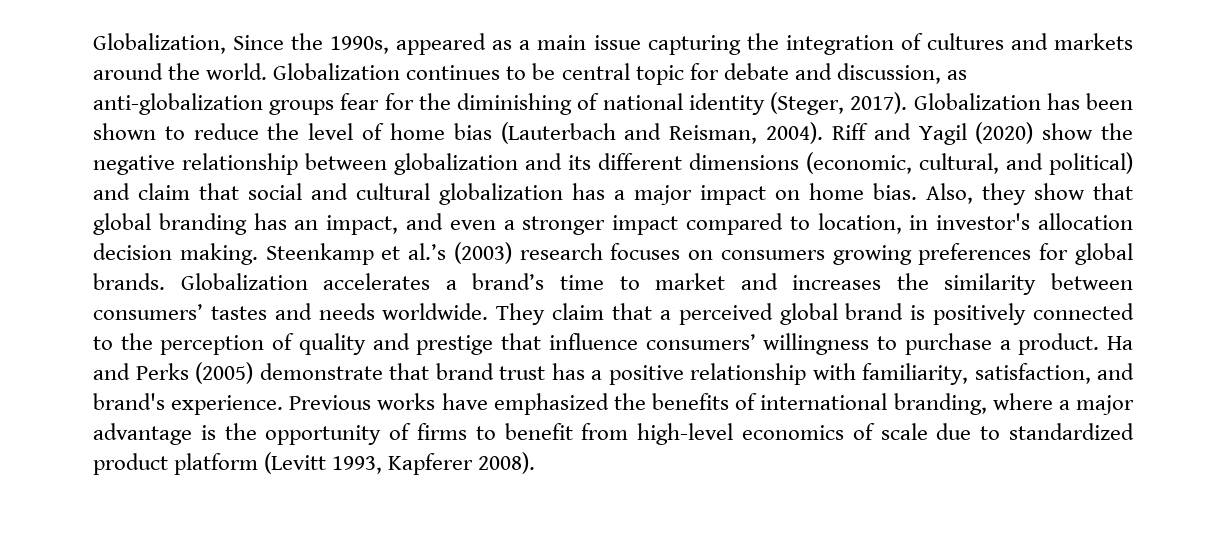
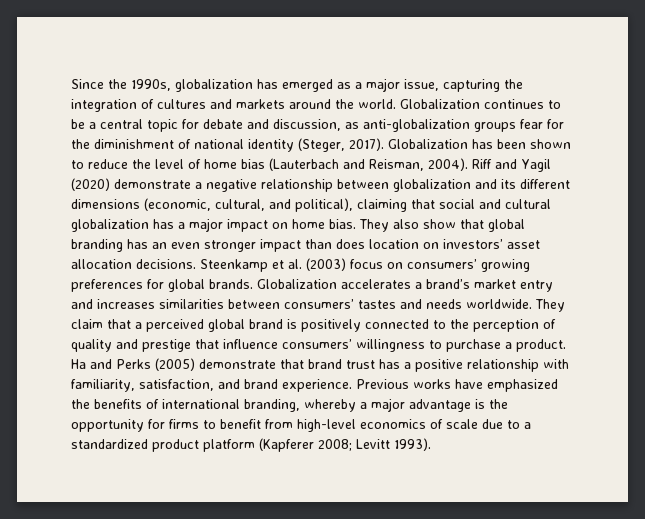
[93,33,226,54] Globalization, -> (71, 84) none
[396,33,641,55] appeared as a main issue -> [175,78,439,92] globalization has emerged as a major issue,
(556, 71) none -> [89,122,96,129] a
[457,93,573,115] diminishing -> [94,139,174,149] diminishment
[1042,123,1134,140] show the -> [114,179,202,189] demonstrate a
[1049,152,1133,175] [93,183,190,200] political) and claim -> [295,198,407,212] political), claiming
[926,183,1026,205] Also, they -> [359,219,419,232] They also
[326,213,1133,235] [93,242,825,265] impact, and even a stronger impact compared to location, in investor's allocation decision making. Steenkamp et al.’s (2003) research focuses on consumers -> [171,239,540,252] [71,258,477,272] even stronger impact than does location on investors’ asset allocation decisions. Steenkamp et al. (2003) focus on consumers’
[559,273,1037,295] time to market and increases the similarity -> [474,279,553,292] [71,299,224,309] market entry and increases similarities
[93,393,165,410] brand's -> [244,379,278,389] brand
[992,393,1053,410] where -> [304,399,356,412] whereby
[389,423,412,440] of -> [148,419,165,429] for
(1001, 433) none -> [524,422,531,429] a
[264,452,536,475] (Levitt 1993, Kapferer 2008). -> [259,438,431,452] (Kapferer 2008; Levitt 1993).

